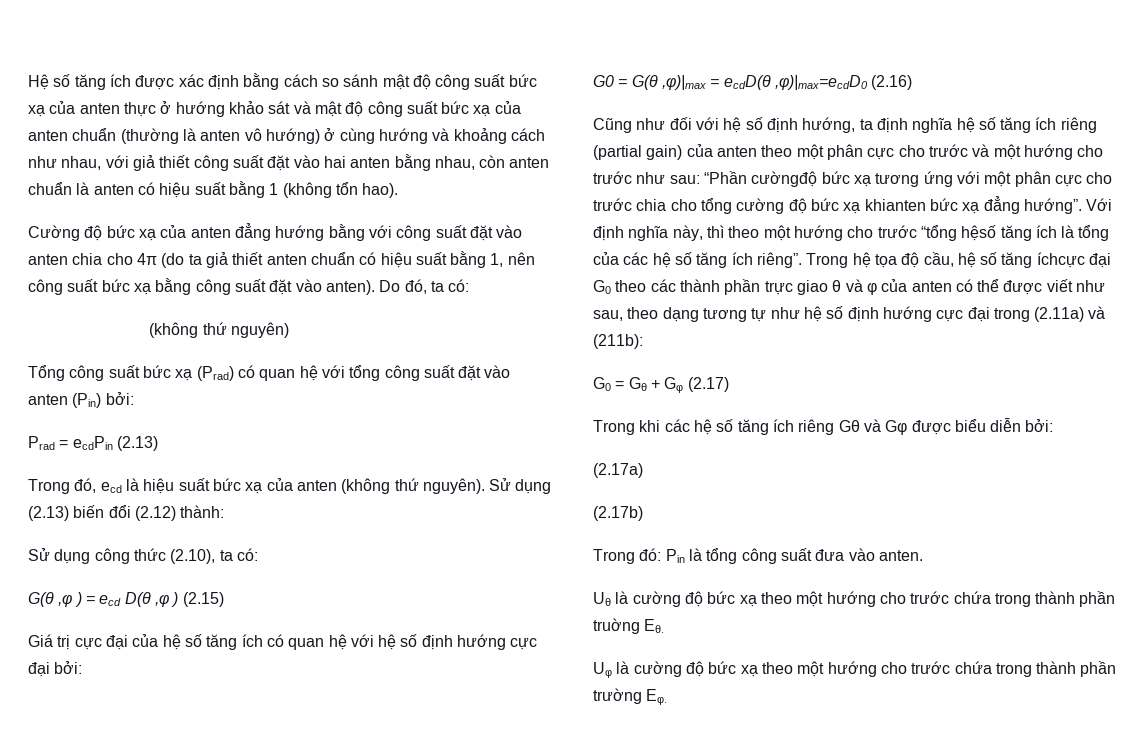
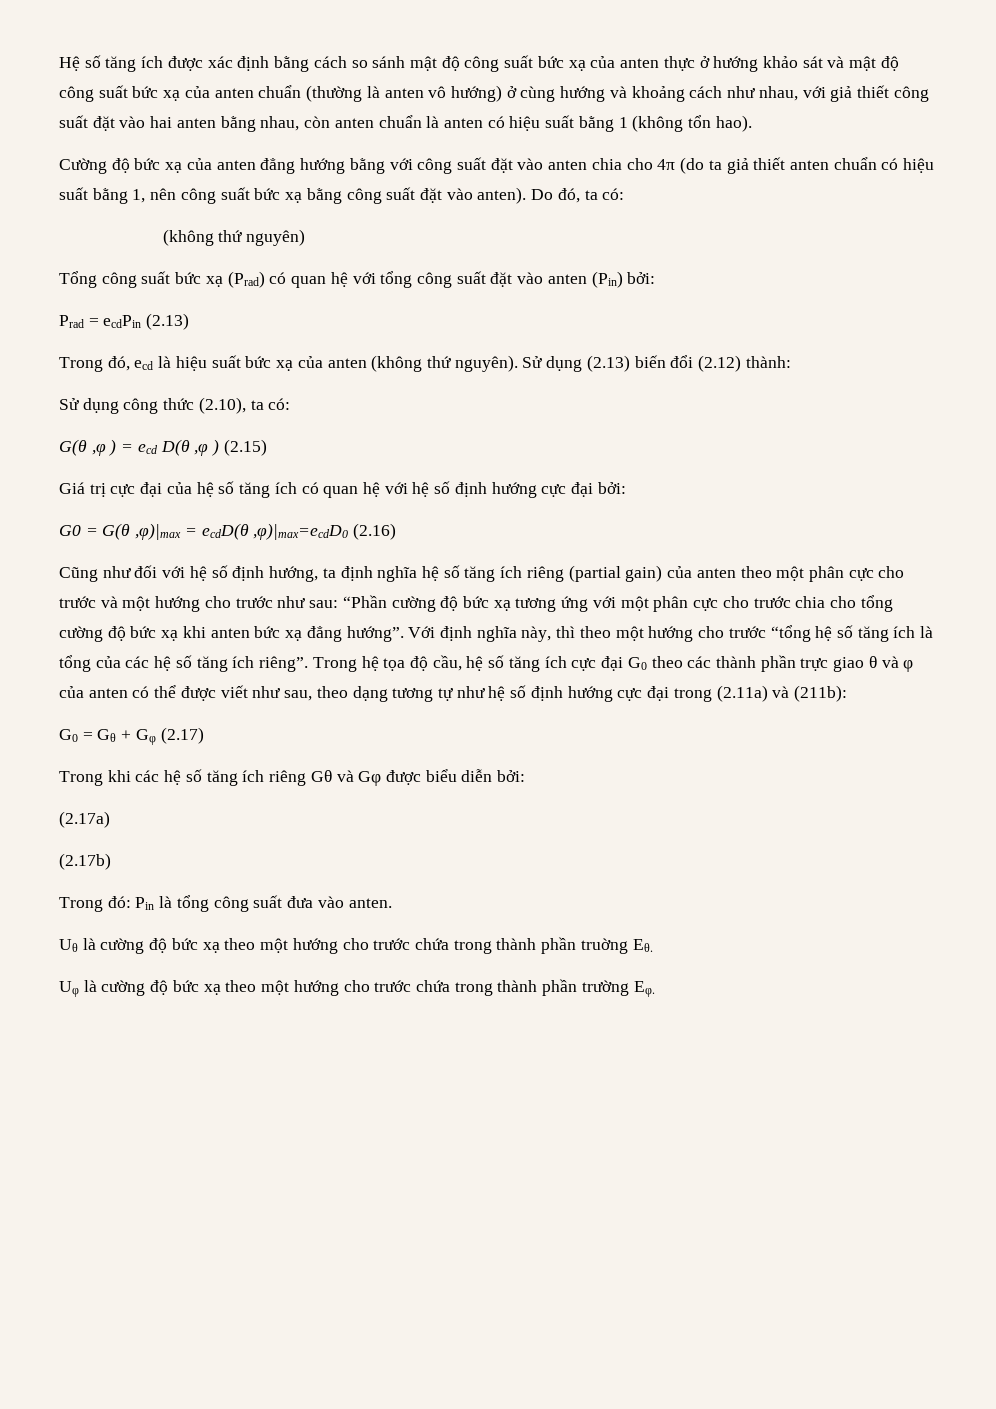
[751,171,818,187] cườngđộ -> [391,596,459,612] cường độ
[864,199,926,211] khianten -> [182,626,250,638] khi anten
[961,225,997,241] hệsố -> [815,625,853,641] hệ số
[1036,252,1085,268] íchcực -> [544,656,597,671] ích cực

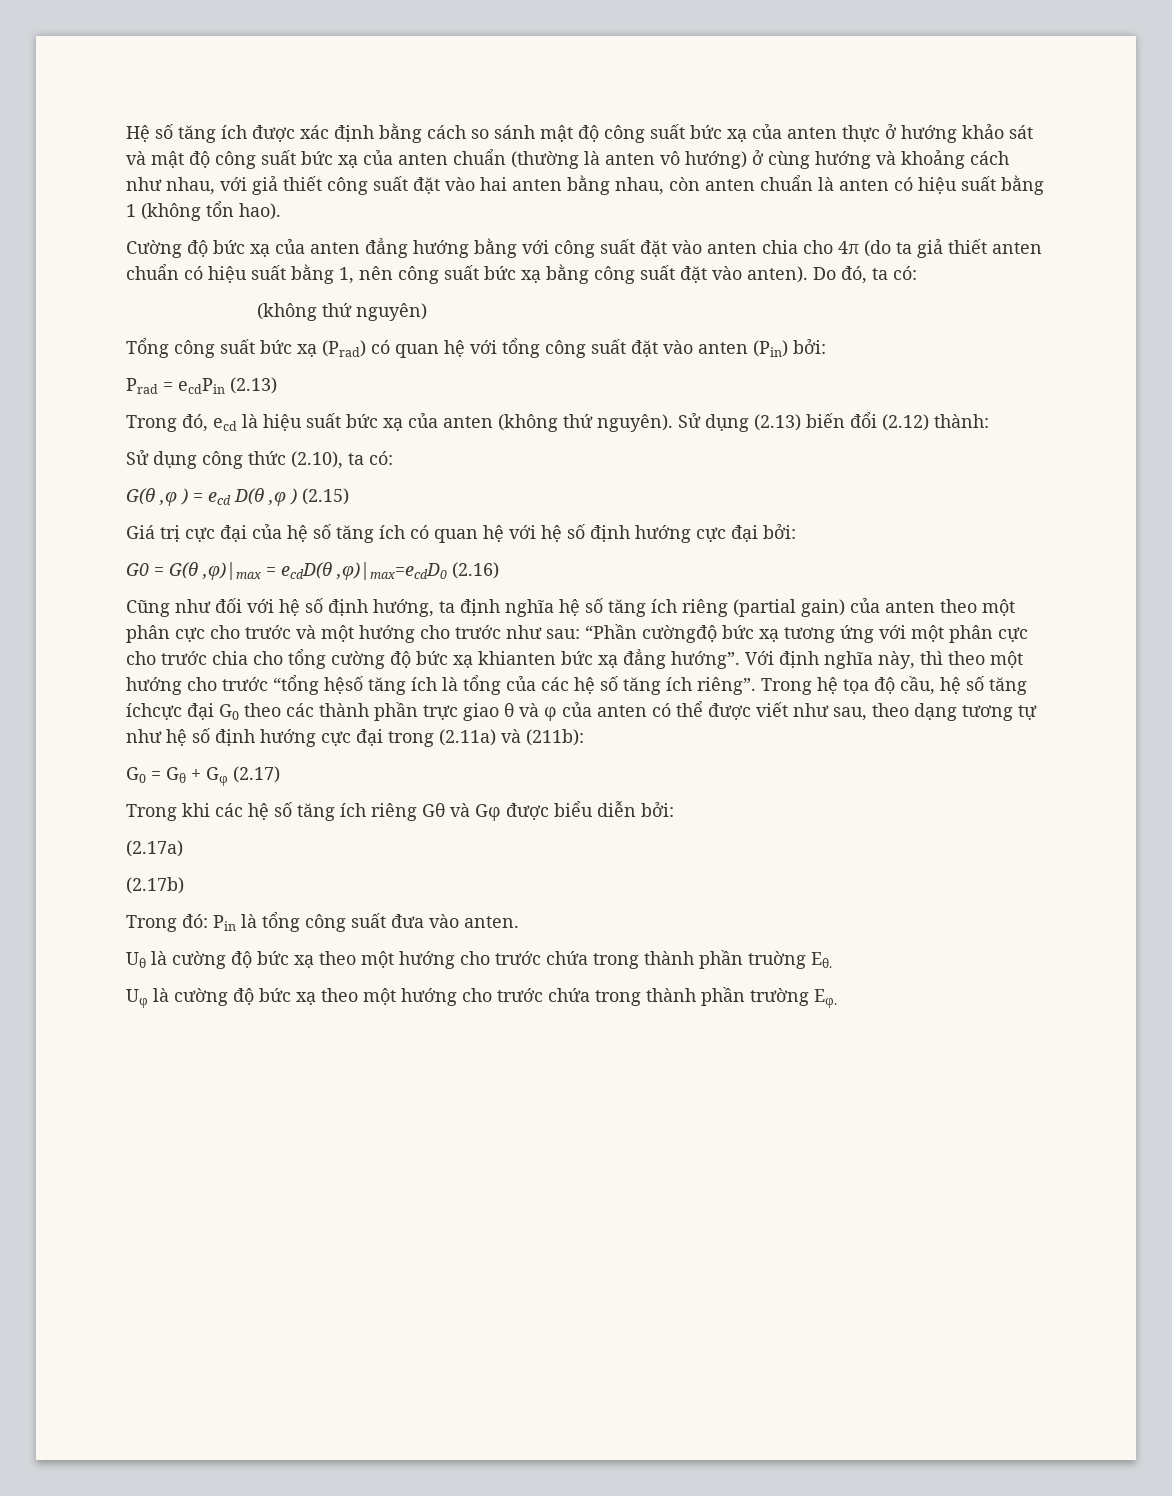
[391,596,459,612] cường độ -> [642,625,717,643] cườngđộ
[182,626,250,638] khi anten -> [478,651,556,665] khianten
[815,625,853,641] hệ số -> [324,676,363,694] hệsố
[544,656,597,671] ích cực -> [126,703,182,720] íchcực

